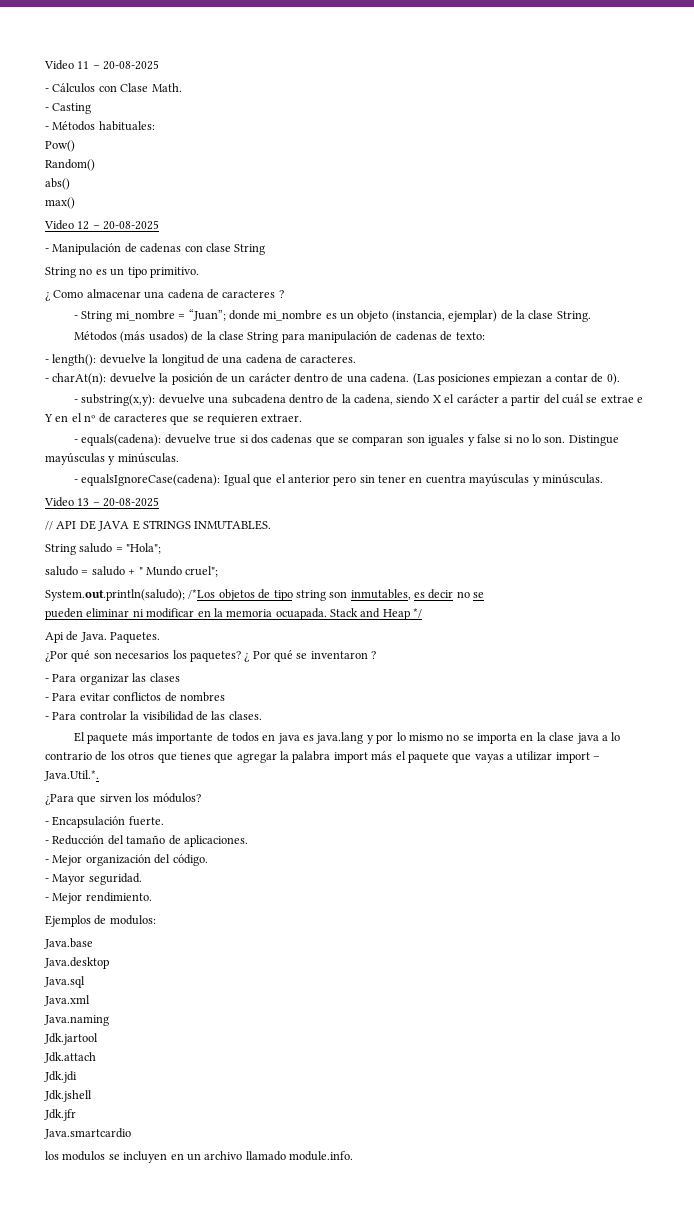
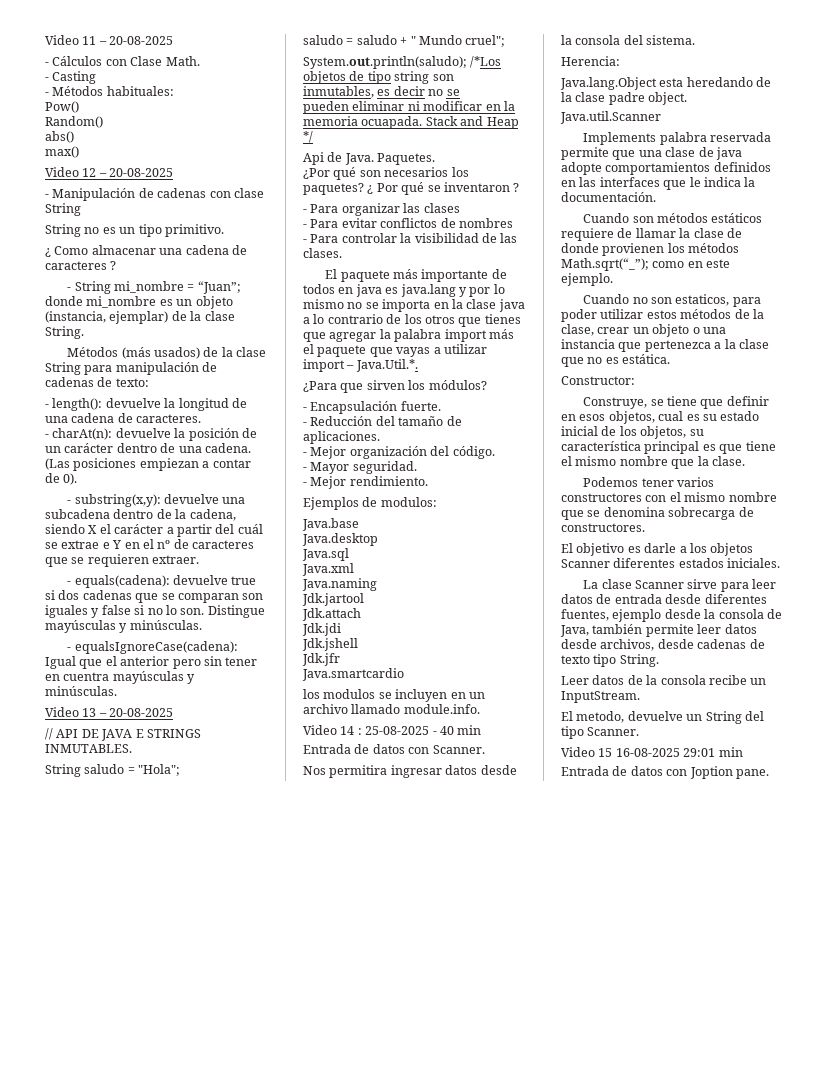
(353, 1156) none -> [303,725,482,735] [303,744,485,754] [303,765,517,778] [561,35,696,45] [561,56,620,66] [560,77,772,90] [561,92,688,105] [560,111,661,124] [583,132,771,145] [561,147,742,160] [561,162,771,175] [561,177,756,190] [561,192,656,202] [583,213,763,223] [561,228,742,241] [561,243,740,256] [561,258,731,271] [561,273,613,286] [583,294,761,307] [561,309,764,322] [561,324,726,337] [561,339,769,352] [561,354,671,367] [561,376,635,385] [583,396,769,409] [561,411,760,424] [561,426,704,439] [561,441,776,454] [561,456,745,469] [583,477,714,487] [561,492,777,502] [561,507,754,520] [561,523,645,532] [561,543,754,556] [561,558,781,568] [583,579,777,592] [561,594,767,604] [561,609,782,622] [560,624,757,637] [561,639,765,651] [561,654,659,667] [561,675,767,685] [561,691,640,703] [561,711,764,724] [561,726,640,739] [561,747,743,757] [561,766,769,779] // Video 14 : 25-08-2025 - 40 min // Entrada de datos con Scanner. // Nos permitira ingresar datos desde la consola del sistema. // Herencia: // Java.lang.Object esta heredando de la clase padre object. // Java.util.Scanner // Implements palabra reservada permite que una clase de java adopte comportamientos definidos en las interfaces que le indica la documentación. // Cuando son métodos estáticos requiere de llamar la clase de donde provienen los métodos Math.sqrt(“_”); como en este ejemplo. // Cuando no son estaticos, para poder utilizar estos métodos de la clase, crear un objeto o una instancia que pertenezca a la clase que no es estática. // Constructor: // Construye, se tiene que definir en esos objetos, cual es su estado inicial de los objetos, su característica principal es que tiene el mismo nombre que la clase. // Podemos tener varios constructores con el mismo nombre que se denomina sobrecarga de constructores. // El objetivo es darle a los objetos Scanner diferentes estados iniciales. // La clase Scanner sirve para leer datos de entrada desde diferentes fuentes, ejemplo desde la consola de Java, también permite leer datos desde archivos, desde cadenas de texto tipo String. // Leer datos de la consola recibe un InputStream. // El metodo, devuelve un String del tipo Scanner. // Video 15 16-08-2025 29:01 min // Entrada de datos con Joption pane.

